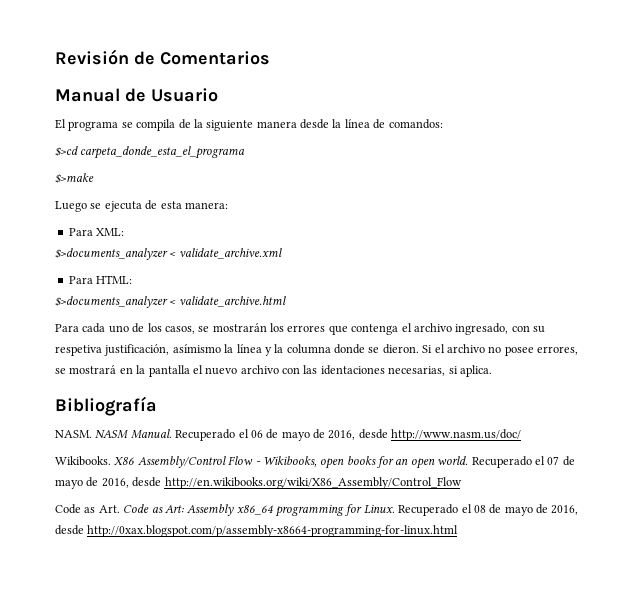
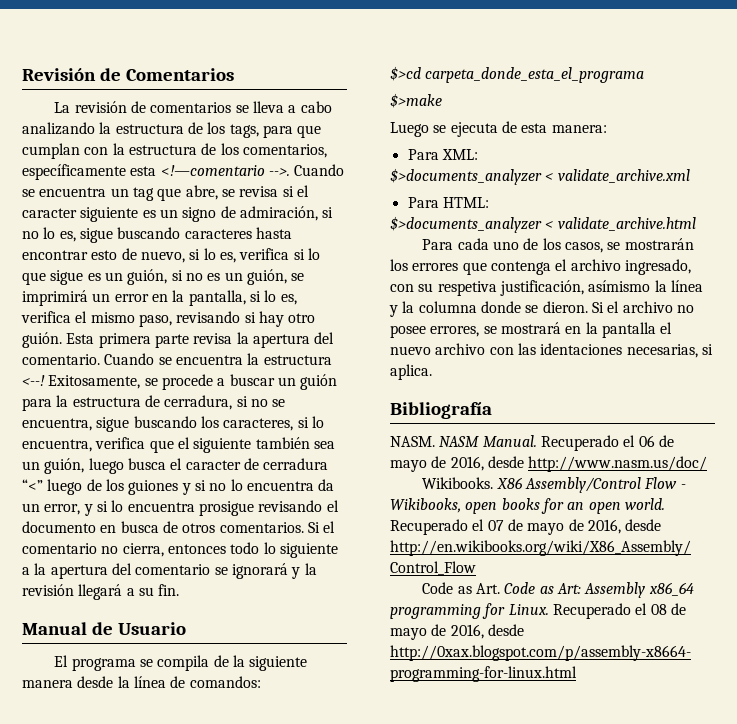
(270, 58) none -> [54,101,332,113] [22,122,322,138] [22,143,327,159] [22,164,345,180] [22,185,309,201] [22,206,334,222] [22,227,292,243] [22,248,320,263] [22,269,305,285] [22,290,297,306] [21,311,316,327] [22,332,335,348] [22,353,332,365] [22,374,338,390] [22,395,286,411] [22,416,324,432] [22,437,335,453] [22,458,329,474] [22,479,335,495] [22,500,339,516] [22,521,336,533] [22,542,338,558] [22,563,317,579] [22,584,180,600] // La revisión de comentarios se lleva a cabo analizando la estructura de los tags, para que cumplan con la estructura de los comentarios, específicamente esta <!—comentario -->. Cuando se encuentra un tag que abre, se revisa si el caracter siguiente es un signo de admiración, si no lo es, sigue buscando caracteres hasta encontrar esto de nuevo, si lo es, verifica si lo que sigue es un guión, si no es un guión, se imprimirá un error en la pantalla, si lo es, verifica el mismo paso, revisando si hay otro guión. Esta primera parte revisa la apertura del comentario. Cuando se encuentra la estructura <--! Exitosamente, se procede a buscar un guión para la estructura de cerradura, si no se encuentra, sigue buscando los caracteres, si lo encuentra, verifica que el siguiente también sea un guión, luego busca el caracter de cerradura “<” luego de los guiones y si no lo encuentra da un error, y si lo encuentra prosigue revisando el documento en busca de otros comentarios. Si el comentario no cierra, entonces todo lo siguiente a la apertura del comentario se ignorará y la revisión llegará a su fin.

